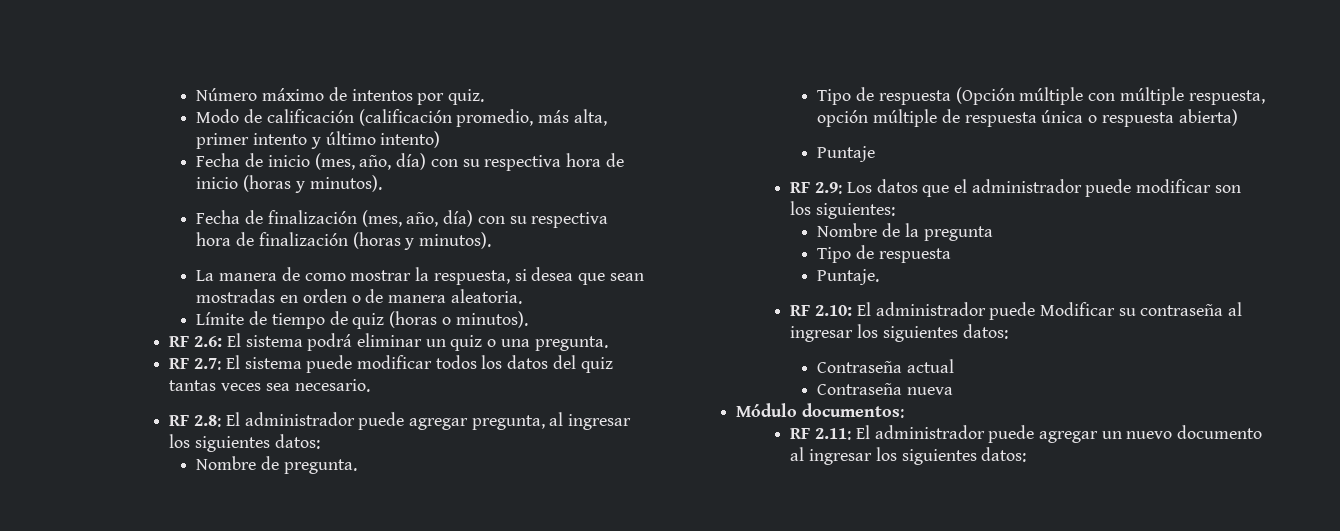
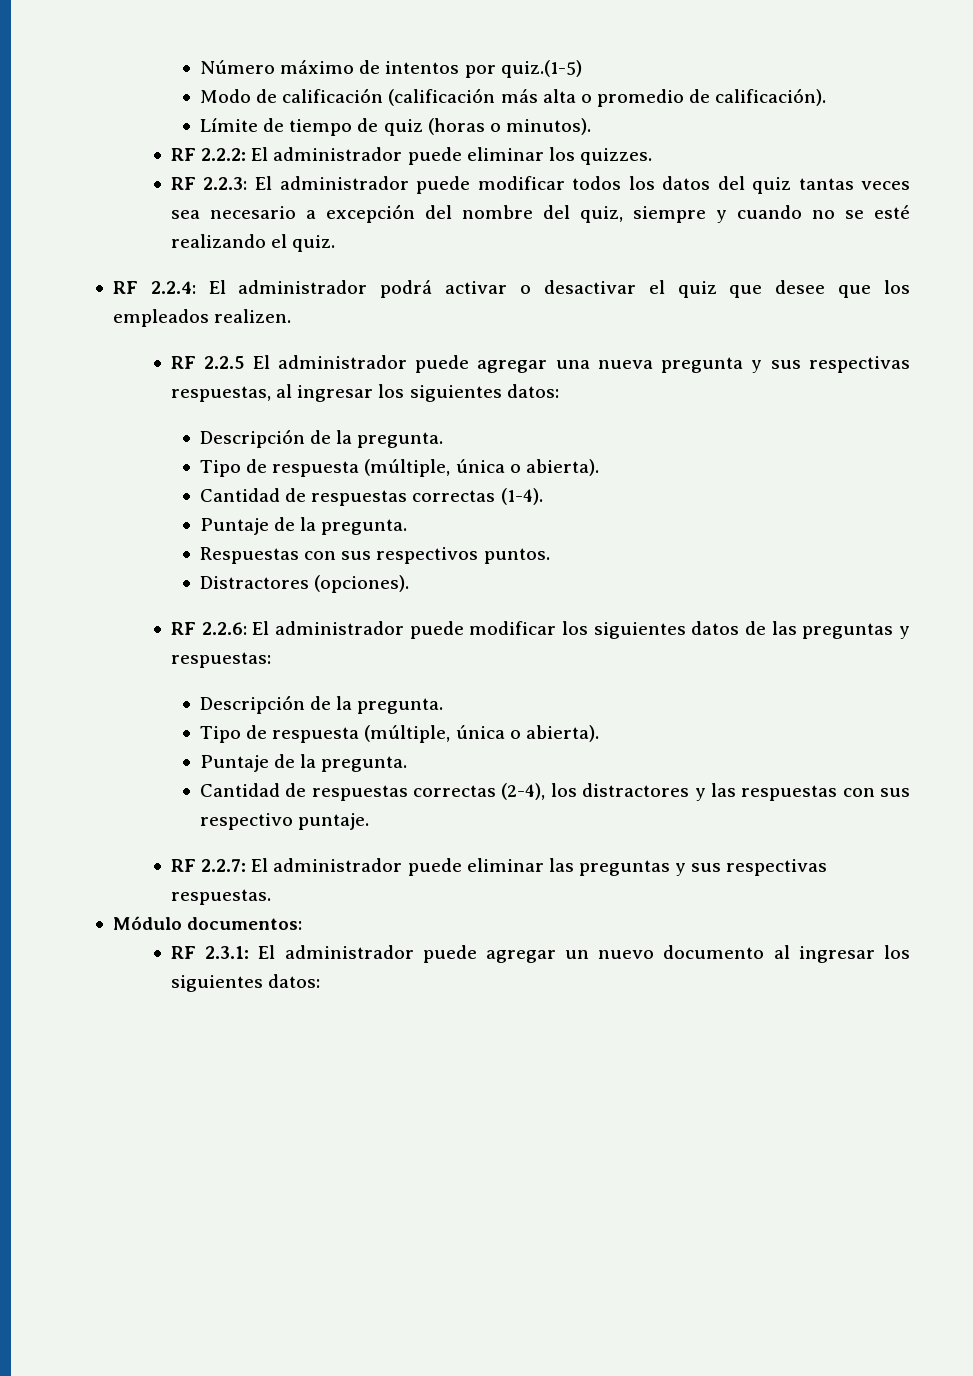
[448,89,485,105] quiz. -> [500,60,582,78] quiz.(1-5)
[456,109,607,127] [196,131,441,149] [196,153,624,171] [196,175,382,193] [196,210,609,228] [196,232,492,250] [196,267,644,285] [196,289,522,304] promedio, más alta, primer intento y último intento) // Fecha de inicio (mes, año, día) con su respectiva hora de inicio (horas y minutos). // Fecha de finalización (mes, año, día) con su respectiva hora de finalización (horas y minutos). // La manera de como mostrar la respuesta, si desea que sean mostradas en orden o de manera aleatoria. -> [500,88,827,107] más alta o promedio de calificación).
[194,333,608,351] [169,355,302,370] 2.6: El sistema podrá eliminar un quiz o una pregunta. // RF 2.7: El sistema -> [201,147,652,165] [170,176,409,190] 2.2.2: El administrador puede eliminar los quizzes. // RF 2.2.3: El administrador
[294,379,370,392] [169,412,632,430] [169,434,320,452] [196,456,357,474] [817,87,1265,105] [817,109,1238,127] [817,146,876,162] [790,179,1241,197] [790,201,896,219] [817,223,993,241] [817,245,951,263] [817,269,880,285] [790,302,1243,320] [790,324,1008,342] [817,359,955,373] [817,383,954,395] necesario. // RF 2.8: El administrador puede agregar pregunta, al ingresar los siguientes datos: // Nombre de pregunta. // Tipo de respuesta (Opción múltiple con múltiple respuesta, opción múltiple de respuesta única o respuesta abierta) // Puntaje // RF 2.9: Los datos que el administrador puede modificar son los siguientes: // Nombre de la pregunta // Tipo de respuesta // Puntaje. // RF 2.10: El administrador puede Modificar su contraseña al ingresar los siguientes datos: // Contraseña actual // Contraseña nueva -> [209,204,911,223] [170,234,336,252] [112,280,911,298] [112,309,292,327] [170,355,911,373] [170,384,559,402] [200,429,444,448] [200,459,599,477] [200,488,543,506] [200,517,408,535] [200,547,550,564] [200,575,410,593] [170,621,910,639] [170,652,271,668] [200,695,444,714] [200,725,599,743] [200,754,408,772] [200,783,910,801] [200,813,370,830] [170,858,828,876] [170,889,271,905] necesario a excepción del nombre del quiz, siempre y cuando no se esté realizando el quiz. // RF 2.2.4: El administrador podrá activar o desactivar el quiz que desee que los empleados realizen. // RF 2.2.5 El administrador puede agregar una nueva pregunta y sus respectivas respuestas, al ingresar los siguientes datos: // Descripción de la pregunta. // Tipo de respuesta (múltiple, única o abierta). // Cantidad de respuestas correctas (1-4). // Puntaje de la pregunta. // Respuestas con sus respectivos puntos. // Distractores (opciones). // RF 2.2.6: El administrador puede modificar los siguientes datos de las preguntas y respuestas: // Descripción de la pregunta. // Tipo de respuesta (múltiple, única o abierta). // Puntaje de la pregunta. // Cantidad de respuestas correctas (2-4), los distractores y las respuestas con sus respectivo puntaje. // RF 2.2.7: El administrador puede eliminar las preguntas y sus respectivas respuestas.
[815,428,852,440] 2.11: -> [205,946,250,959] 2.3.1:

